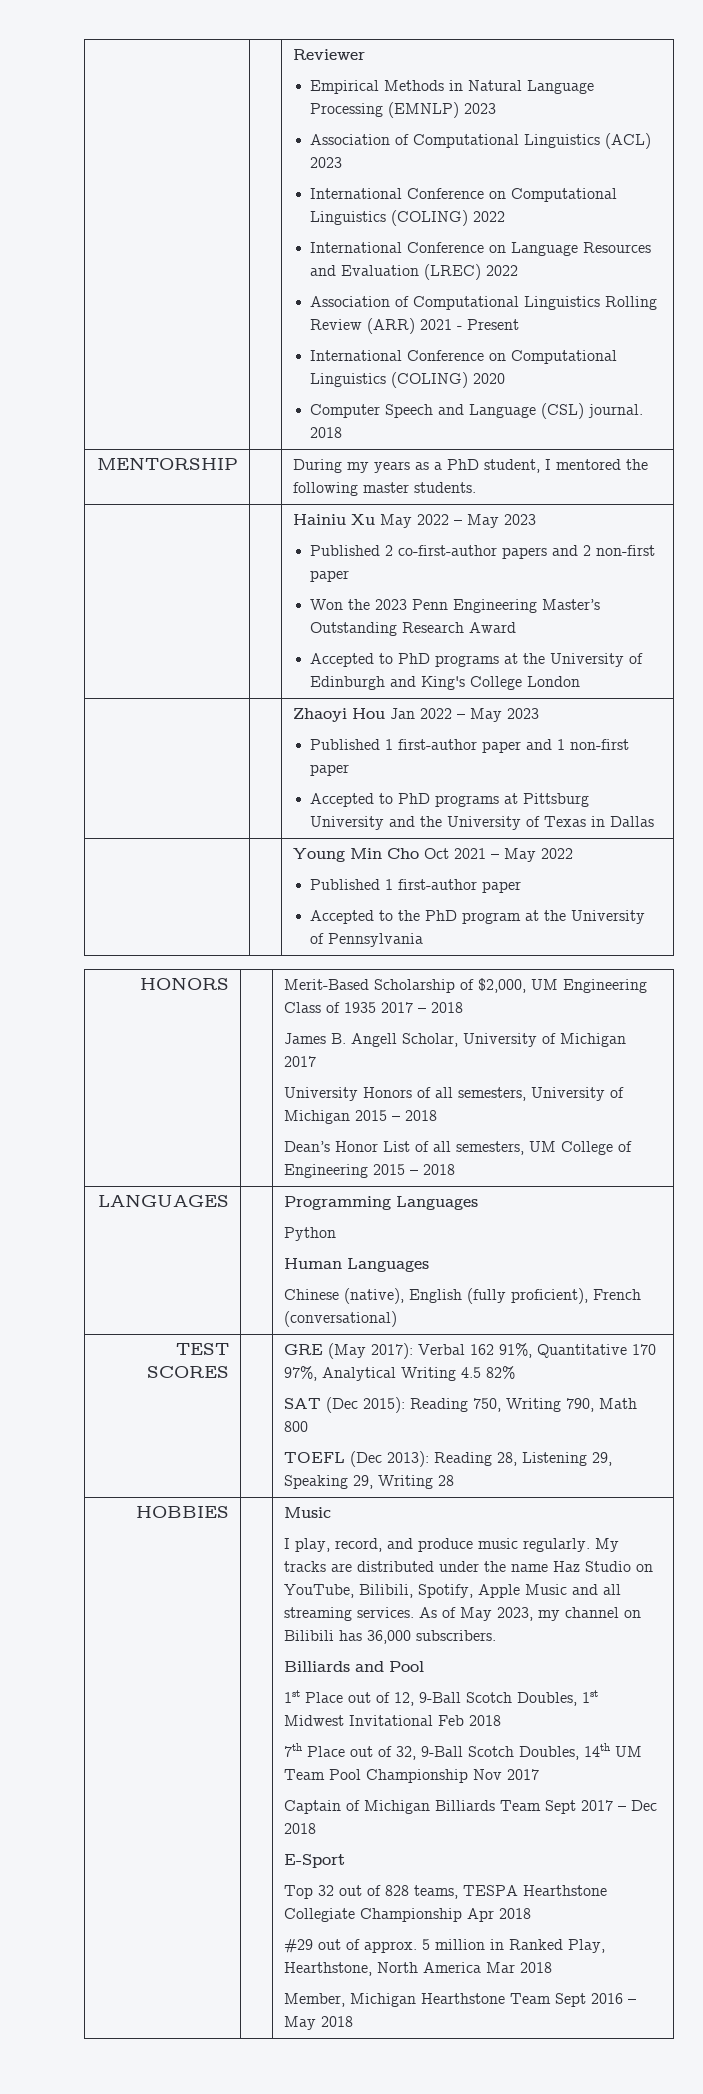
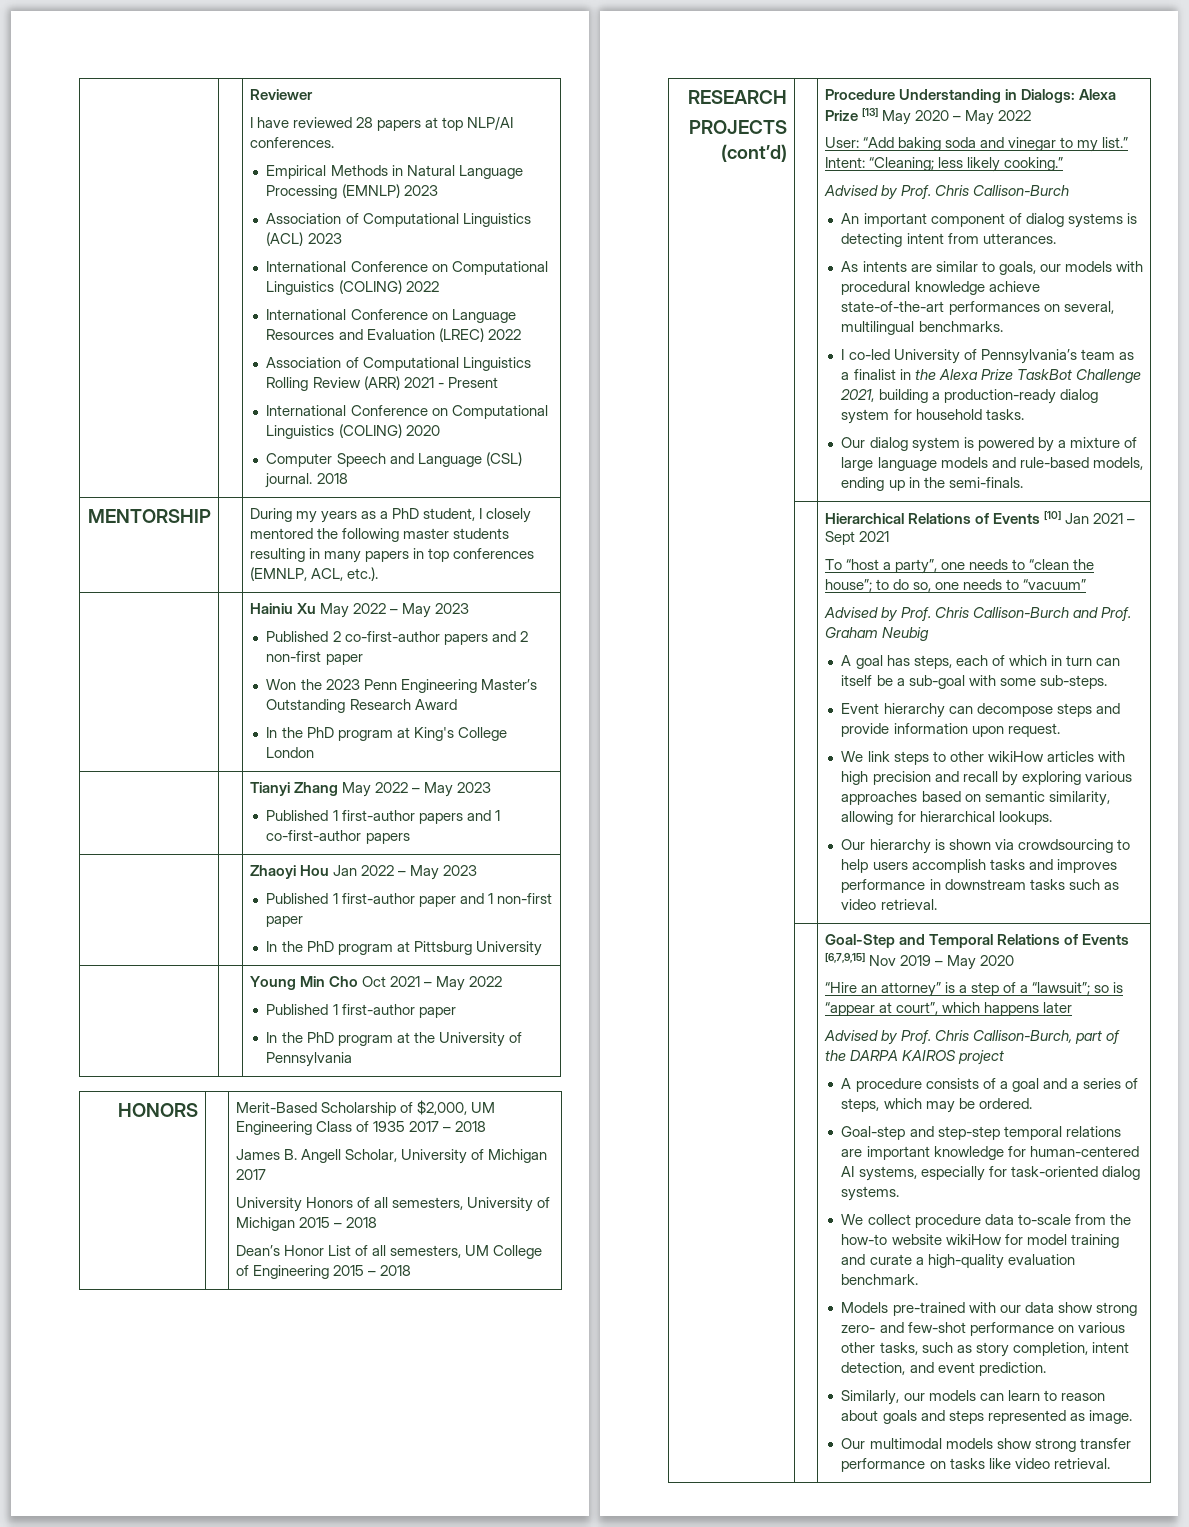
(365, 54) none -> [249,116,514,131] [249,137,334,148] // I have reviewed 28 papers at top NLP/AI conferences.
(551, 464) none -> [486,508,532,523] closely
[413,482,476,493] students. -> [453,528,510,539] [249,548,535,563] [249,567,379,581] students resulting in many papers in top conferences (EMNLP, ACL, etc.).
[310,653,644,667] [310,676,581,690] Accepted to PhD programs at the University of Edinburgh and King's College London -> [266,727,507,741] [266,747,315,758] [249,782,492,797] [266,810,500,824] [266,830,410,844] In the PhD program at King's College London // | | Tianyi Zhang May 2022 – May 2023 // Published 1 first-author papers and 1 co-first-author papers
[310,793,500,807] Accepted to PhD programs -> [266,941,393,955] In the PhD program
[389,816,655,830] and the University of Texas in Dallas -> (542, 948) none
[310,910,394,924] Accepted to -> [266,1032,278,1043] In
[98,1194,230,1207] [283,1196,478,1210] [283,1227,336,1241] [283,1258,429,1272] [283,1288,641,1304] [283,1311,397,1327] [176,1343,230,1355] [147,1366,230,1378] [283,1343,656,1359] [283,1366,515,1381] [283,1397,637,1413] [283,1421,308,1432] [283,1451,612,1467] [283,1475,454,1489] [136,1506,230,1518] [283,1507,331,1518] [283,1538,619,1552] [283,1561,653,1572] [283,1584,621,1598] [283,1607,641,1621] [283,1630,496,1644] [283,1661,424,1672] [283,1690,598,1706] [283,1715,501,1726] [283,1743,642,1760] [283,1769,539,1783] [283,1800,657,1814] [283,1823,316,1834] [283,1854,345,1868] [283,1885,607,1899] [283,1908,531,1922] [283,1939,605,1953] [283,1962,552,1976] [283,1993,636,2007] [283,2016,353,2030] LANGUAGES | | Programming Languages // Python // Human Languages // Chinese (native), English (fully proficient), French (conversational) // TEST SCORES | | GRE (May 2017): Verbal 162 91%, Quantitative 170 97%, Analytical Writing 4.5 82% // SAT (Dec 2015): Reading 750, Writing 790, Math 800 // TOEFL (Dec 2013): Reading 28, Listening 29, Speaking 29, Writing 28 // HOBBIES | | Music // I play, record, and produce music regularly. My tracks are distributed under the name Haz Studio on YouTube, Bilibili, Spotify, Apple Music and all streaming services. As of May 2023, my channel on Bilibili has 36,000 subscribers. // Billiards and Pool // 1st Place out of 12, 9-Ball Scotch Doubles, 1st Midwest Invitational Feb 2018 // 7th Place out of 32, 9-Ball Scotch Doubles, 14th UM Team Pool Championship Nov 2017 // Captain of Michigan Billiards Team Sept 2017 – Dec 2018 // E-Sport // Top 32 out of 828 teams, TESPA Hearthstone Collegiate Championship Apr 2018 // #29 out of approx. 5 million in Ranked Play, Hearthstone, North America Mar 2018 // Member, Michigan Hearthstone Team Sept 2016 – May 2018 -> [688,90,788,104] [689,120,788,134] [721,144,788,162] [824,89,1117,103] [824,107,1032,125] [824,137,1129,152] [824,157,1064,172] [823,185,1070,200] [841,213,1137,228] [841,233,1056,247] [841,261,1143,275] [841,281,1040,295] [841,301,1114,315] [841,321,1003,335] [841,349,1134,364] [841,369,1141,383] [840,389,1098,404] [841,409,1024,424] [841,437,1137,452] [841,457,1143,471] [841,477,1023,491] [824,510,1136,524] [824,531,890,545] [824,559,1095,574] [824,579,1087,592] [823,607,1132,622] [824,627,930,641] [841,655,1120,669] [841,675,1107,689] [841,703,1120,718] [841,723,1060,737] [841,751,1125,765] [841,771,1132,786] [841,791,1110,806] [841,811,1052,825] [841,839,1130,854] [841,859,1117,873] [841,879,1119,893] [841,899,937,910] [824,934,1130,948] [824,952,1015,970] [824,982,1124,997] [824,1002,1073,1016] [823,1030,1121,1045] [824,1050,1005,1065] [841,1078,1138,1092] [841,1098,1032,1113] [841,1126,1121,1140] [841,1146,1139,1160] [841,1166,1140,1181] [841,1186,900,1201] [841,1214,1131,1228] [841,1234,1119,1248] [841,1254,1075,1269] [841,1274,919,1285] [841,1302,1137,1316] [841,1322,1125,1336] [841,1342,1129,1357] [841,1362,1046,1376] [841,1390,1105,1405] [841,1410,1132,1424] [841,1438,1131,1452] [841,1458,1110,1472] RESEARCH // PROJECTS (cont’d) | | Procedure Understanding in Dialogs: Alexa Prize [13] May 2020 – May 2022 // User: “Add baking soda and vinegar to my list.” Intent: “Cleaning; less likely cooking.” // Advised by Prof. Chris Callison-Burch // An important component of dialog systems is detecting intent from utterances. // As intents are similar to goals, our models with procedural knowledge achieve state-of-the-art performances on several, multilingual benchmarks. // I co-led University of Pennsylvania’s team as a finalist in the Alexa Prize TaskBot Challenge 2021, building a production-ready dialog system for household tasks. // Our dialog system is powered by a mixture of large language models and rule-based models, ending up in the semi-finals. // | | Hierarchical Relations of Events [10] Jan 2021 – Sept 2021 // To “host a party”, one needs to “clean the house”; to do so, one needs to “vacuum” // Advised by Prof. Chris Callison-Burch and Prof. Graham Neubig // A goal has steps, each of which in turn can itself be a sub-goal with some sub-steps. // Event hierarchy can decompose steps and provide information upon request. // We link steps to other wikiHow articles with high precision and recall by exploring various approaches based on semantic similarity, allowing for hierarchical lookups. // Our hierarchy is shown via crowdsourcing to help users accomplish tasks and improves performance in downstream tasks such as video retrieval. // | | Goal-Step and Temporal Relations of Events [6,7,9,15] Nov 2019 – May 2020 // “Hire an attorney” is a step of a “lawsuit”; so is “appear at court”, which happens later // Advised by Prof. Chris Callison-Burch, part of the DARPA KAIROS project // A procedure consists of a goal and a series of steps, which may be ordered. // Goal-step and step-step temporal relations are important knowledge for human-centered AI systems, especially for task-oriented dialog systems. // We collect procedure data to-scale from the how-to website wikiHow for model training and curate a high-quality evaluation benchmark. // Models pre-trained with our data show strong zero- and few-shot performance on various other tasks, such as story completion, intent detection, and event prediction. // Similarly, our models can learn to reason about goals and steps represented as image. // Our multimodal models show strong transfer performance on tasks like video retrieval.

